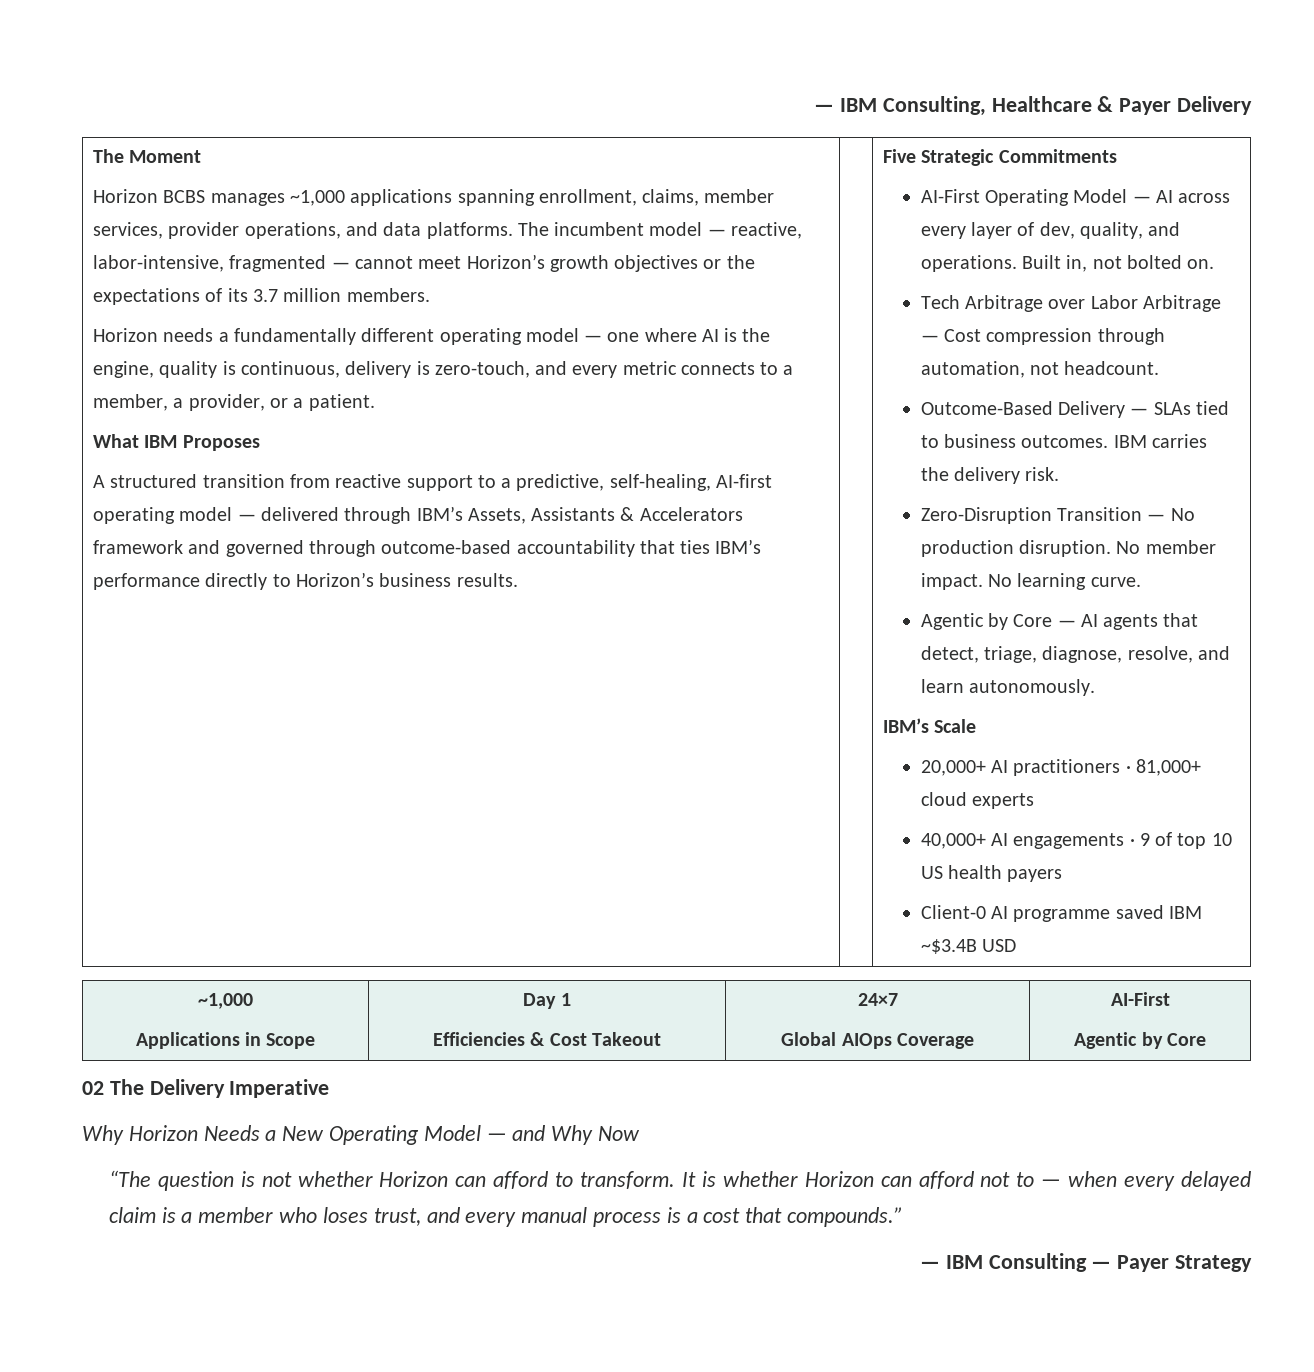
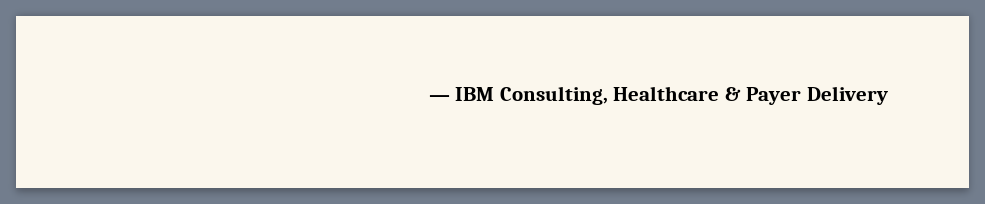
[93,149,202,163] [93,189,775,206] [93,222,802,239] [93,254,755,272] [93,288,430,305] [93,328,771,345] [93,361,794,378] [93,394,375,411] [93,434,260,451] [93,474,772,491] [93,506,743,524] [93,539,762,557] [93,572,518,590] [883,149,1117,166] [920,189,1231,206] [920,222,1181,239] [920,255,1215,272] [920,295,1221,312] [920,328,1165,345] [920,361,1160,378] [920,401,1229,418] [920,434,1207,448] [920,467,1060,484] [920,507,1195,524] [920,540,1216,557] [920,573,1141,590] [920,613,1199,630] [920,646,1230,663] [920,679,1096,696] [883,718,977,733] [920,759,1201,776] [920,792,1035,809] [920,832,1232,849] [920,865,1063,882] [920,905,1202,922] [920,939,1017,954] [198,993,253,1009] [135,1032,316,1049] [523,993,571,1009] [433,1032,661,1046] [857,993,898,1006] [781,1032,974,1049] [1110,992,1170,1006] [1074,1032,1206,1049] [82,1079,330,1098] [82,1125,641,1145] [108,1170,1251,1191] [108,1207,903,1227] [919,1253,1252,1272] // The Moment // Horizon BCBS manages ~1,000 applications spanning enrollment, claims, member services, provider operations, and data platforms. The incumbent model — reactive, labor-intensive, fragmented — cannot meet Horizon’s growth objectives or the expectations of its 3.7 million members. // Horizon needs a fundamentally different operating model — one where AI is the engine, quality is continuous, delivery is zero-touch, and every metric connects to a member, a provider, or a patient. // What IBM Proposes // A structured transition from reactive support to a predictive, self-healing, AI-first operating model — delivered through IBM’s Assets, Assistants & Accelerators framework and governed through outcome-based accountability that ties IBM’s performance directly to Horizon’s business results. | | Five Strategic Commitments // AI-First Operating Model — AI across every layer of dev, quality, and operations. Built in, not bolted on. // Tech Arbitrage over Labor Arbitrage — Cost compression through automation, not headcount. // Outcome-Based Delivery — SLAs tied to business outcomes. IBM carries the delivery risk. // Zero-Disruption Transition — No production disruption. No member impact. No learning curve. // Agentic by Core — AI agents that detect, triage, diagnose, resolve, and learn autonomously. // IBM’s Scale // 20,000+ AI practitioners · 81,000+ cloud experts // 40,000+ AI engagements · 9 of top 10 US health payers // Client-0 AI programme saved IBM ~$3.4B USD // ~1,000 // Applications in Scope | Day 1 // Efficiencies & Cost Takeout | 24×7 // Global AIOps Coverage | AI-First // Agentic by Core // 02 The Delivery Imperative // Why Horizon Needs a New Operating Model — and Why Now // “The question is not whether Horizon can afford to transform. It is whether Horizon can afford not to — when every delayed claim is a member who loses trust, and every manual process is a cost that compounds.” // — IBM Consulting — Payer Strategy -> (888, 95) none

